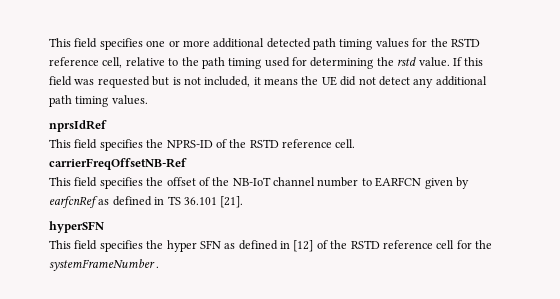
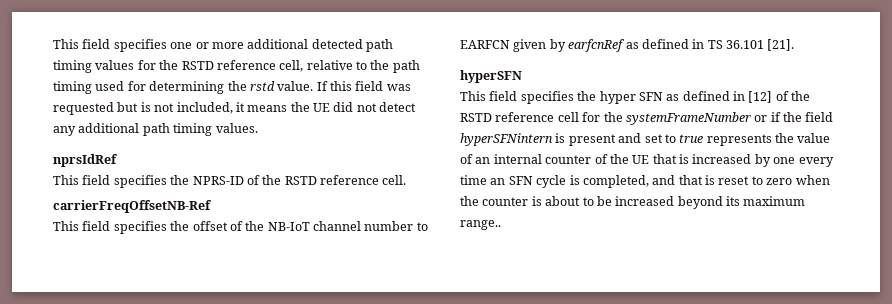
[156,266,160,268] . -> [754,112,834,122] [460,133,831,146] [460,154,834,167] [460,175,830,188] [460,196,806,209] [460,220,501,230] or if the field hyperSFNintern is present and set to true represents the value of an internal counter of the UE that is increased by one every time an SFN cycle is completed, and that is reset to zero when the counter is about to be increased beyond its maximum range..

